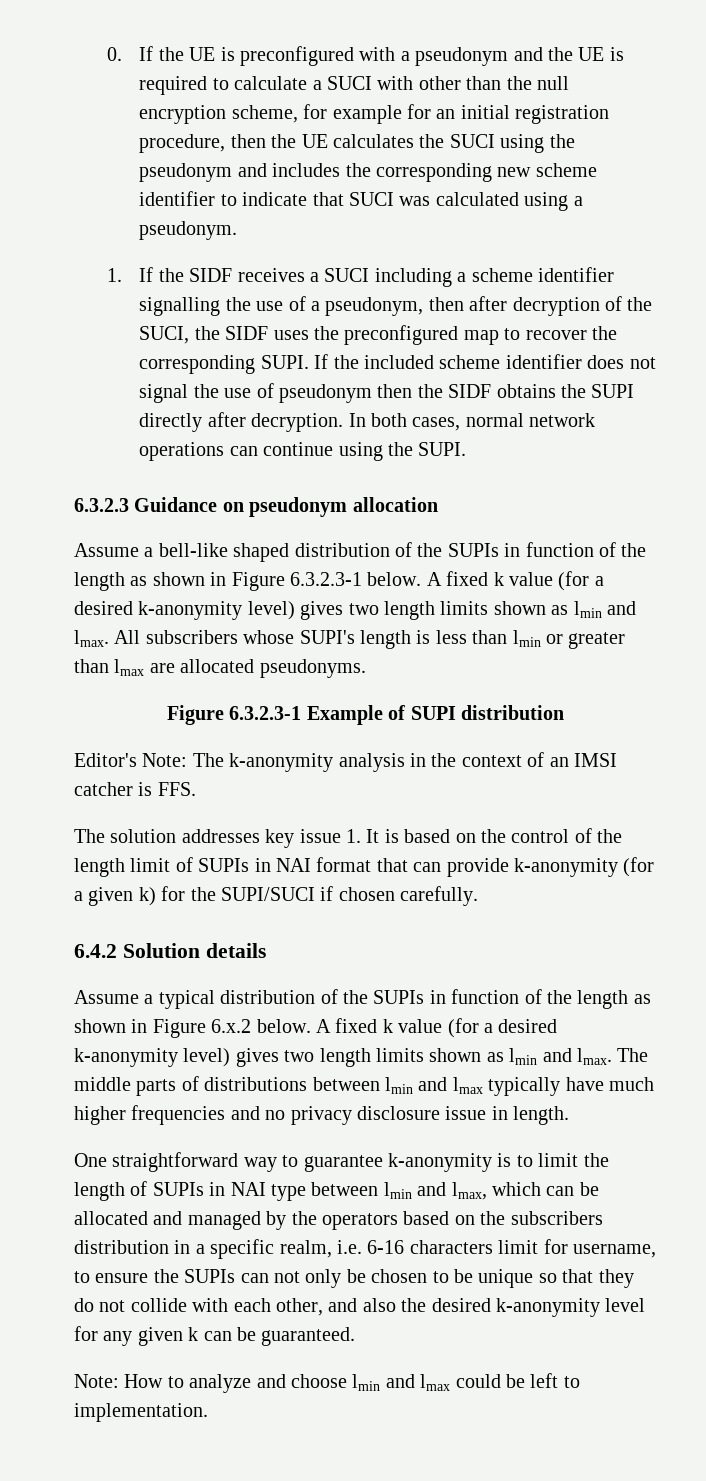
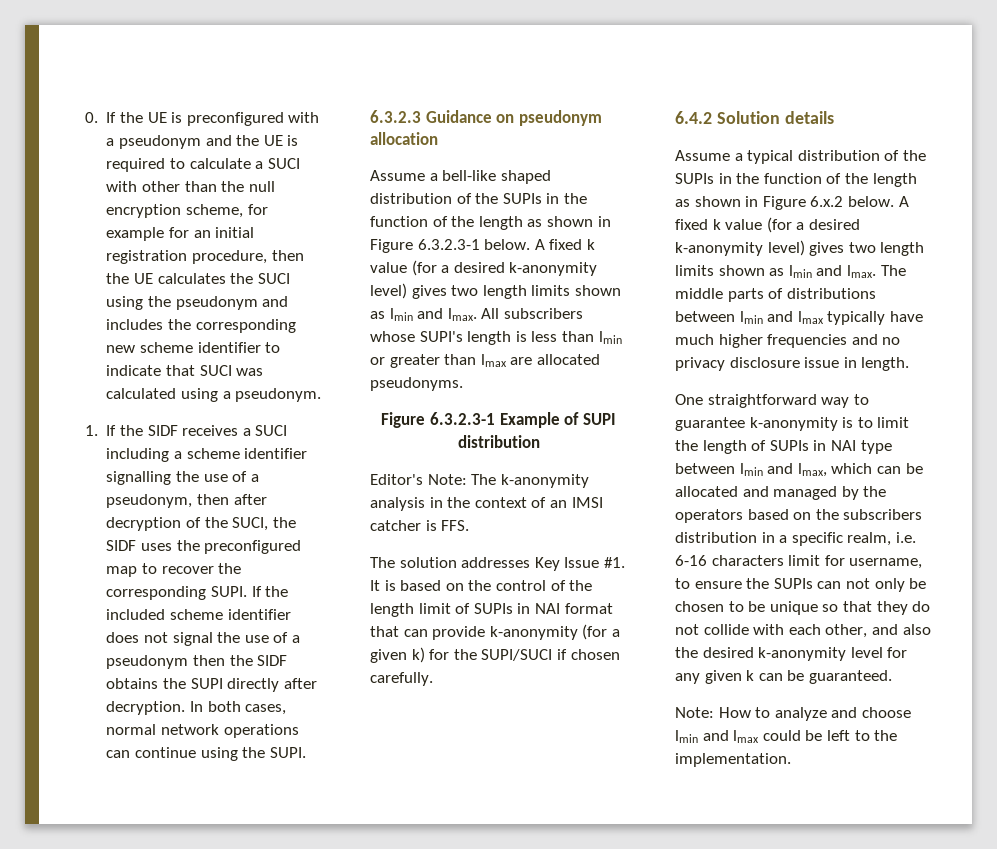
(274, 390) none -> [291,635,300,643] a
(521, 550) none -> [563,193,587,204] the
[265,829,361,848] key issue 1. -> [534,557,625,571] Key Issue #1.
(446, 997) none -> [736,173,760,184] the
(580, 1382) none -> [874,730,898,741] the

